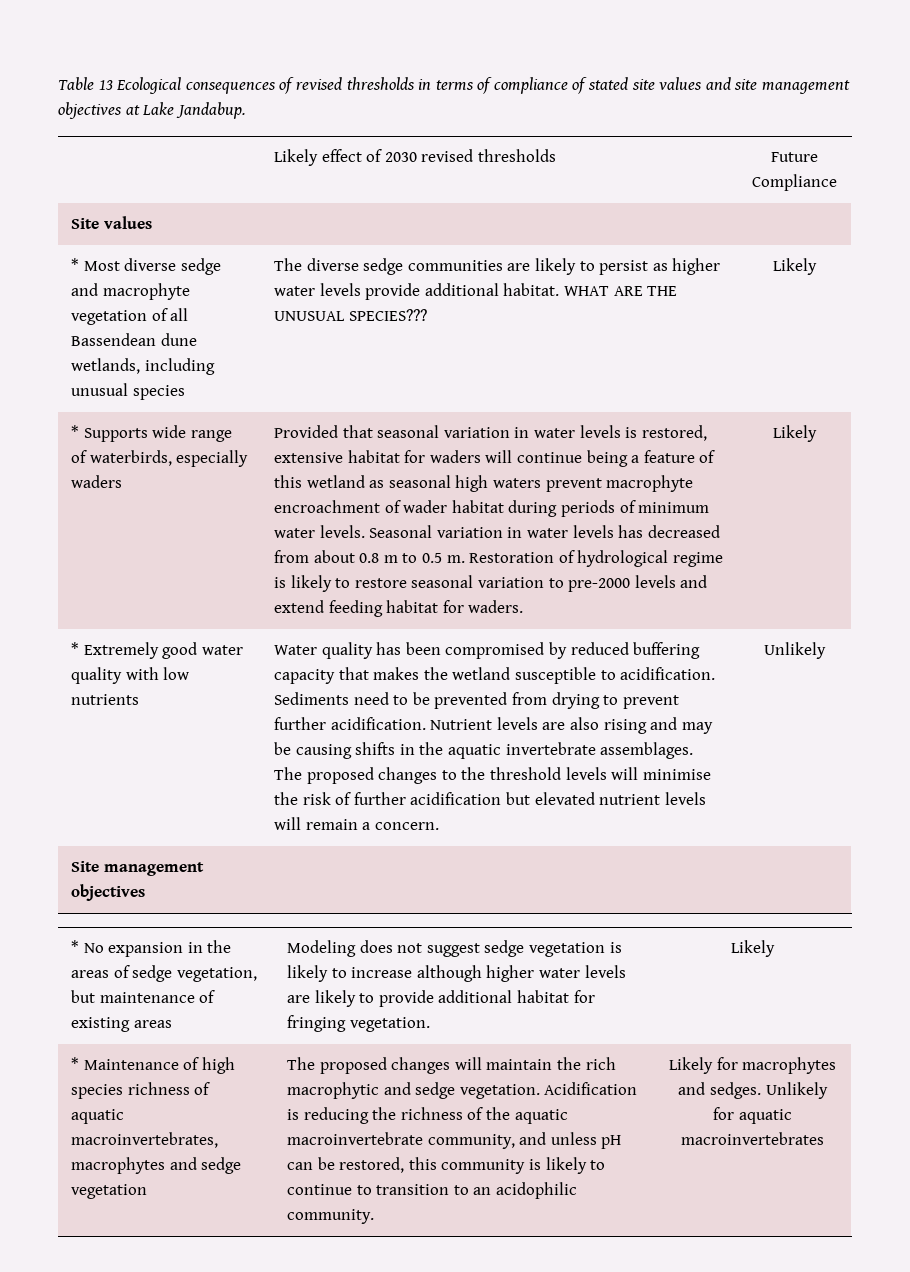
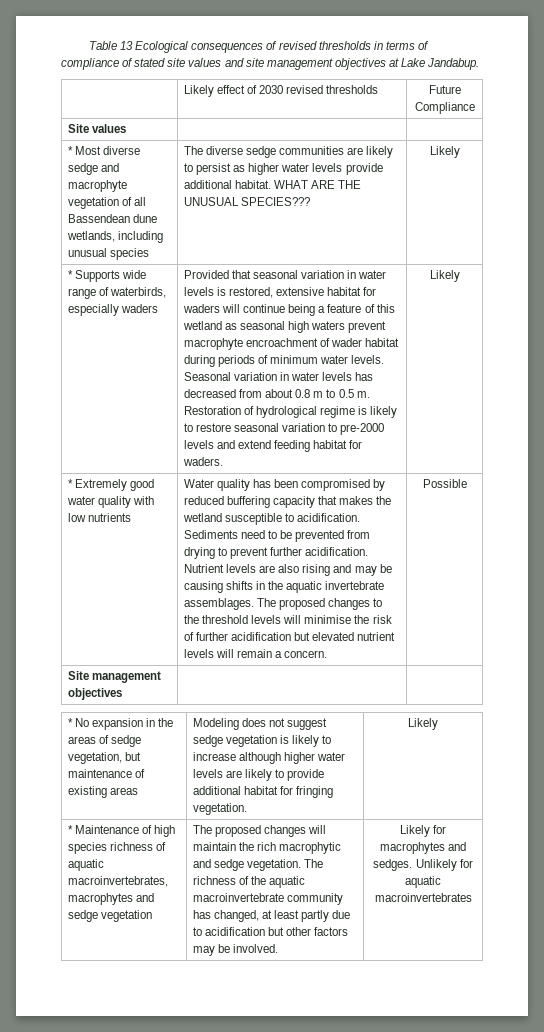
[763,642,826,659] Unlikely -> [422,479,467,488] Possible
[544,1082,638,1095] [286,1107,397,1124] Acidification is reducing the -> [304,859,324,868] The
[427,1132,622,1149] [286,1157,606,1174] [286,1182,577,1199] [286,1209,374,1224] community, and unless pH can be restored, this community is likely to continue to transition to an acidophilic community. -> [286,893,343,905] [192,910,351,922] [192,927,349,936] [192,944,279,956] community has changed, at least partly due to acidification but other factors may be involved.

